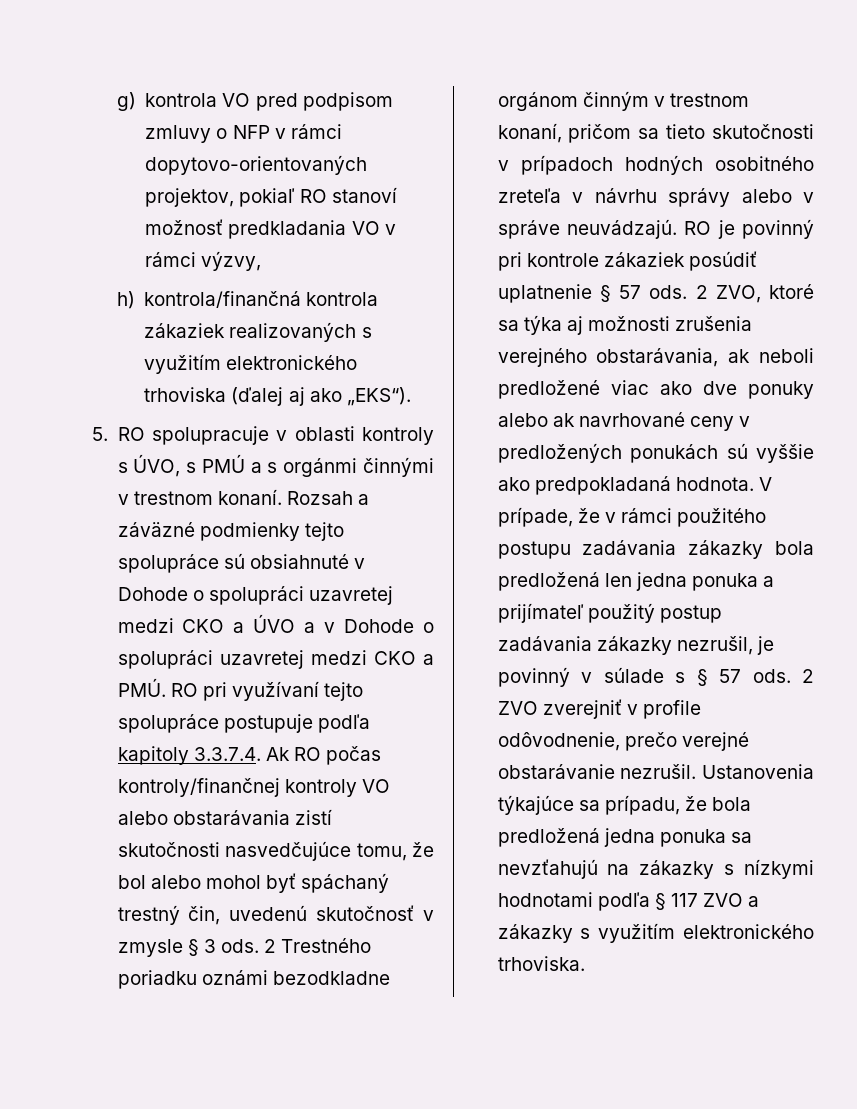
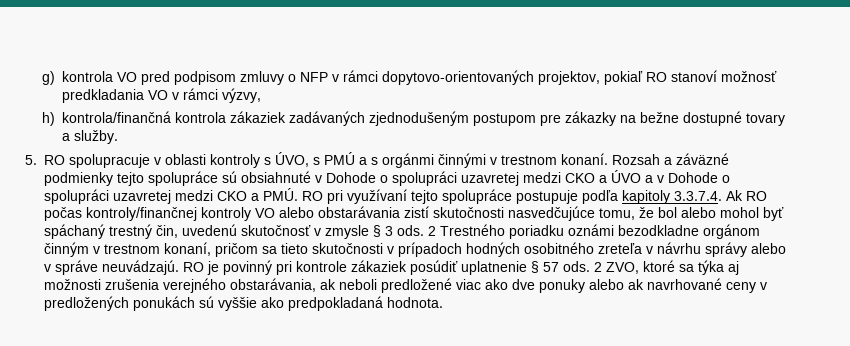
[229,322,372,342] [144,354,358,374] [144,387,411,406] realizovaných s využitím elektronického trhoviska (ďalej aj ako „EKS“). -> [289,111,786,126] [62,130,119,144] zadávaných zjednodušeným postupom pre zákazky na bežne dostupné tovary a služby.
[758,477,772,491] [497,507,767,527] [497,540,814,559] [497,572,775,591] [497,603,722,623] [497,636,774,655] [497,667,814,687] [497,699,701,719] [497,732,749,751] [497,764,814,779] [497,795,752,815] [497,828,752,847] [497,859,814,879] [497,892,760,911] [497,923,814,943] [497,956,585,971] V prípade, že v rámci použitého postupu zadávania zákazky bola predložená len jedna ponuka a prijímateľ použitý postup zadávania zákazky nezrušil, je povinný v súlade s § 57 ods. 2 ZVO zverejniť v profile odôvodnenie, prečo verejné obstarávanie nezrušil. Ustanovenia týkajúce sa prípadu, že bola predložená jedna ponuka sa nevzťahujú na zákazky s nízkymi hodnotami podľa § 117 ZVO a zákazky s využitím elektronického trhoviska. -> (443, 302) none

